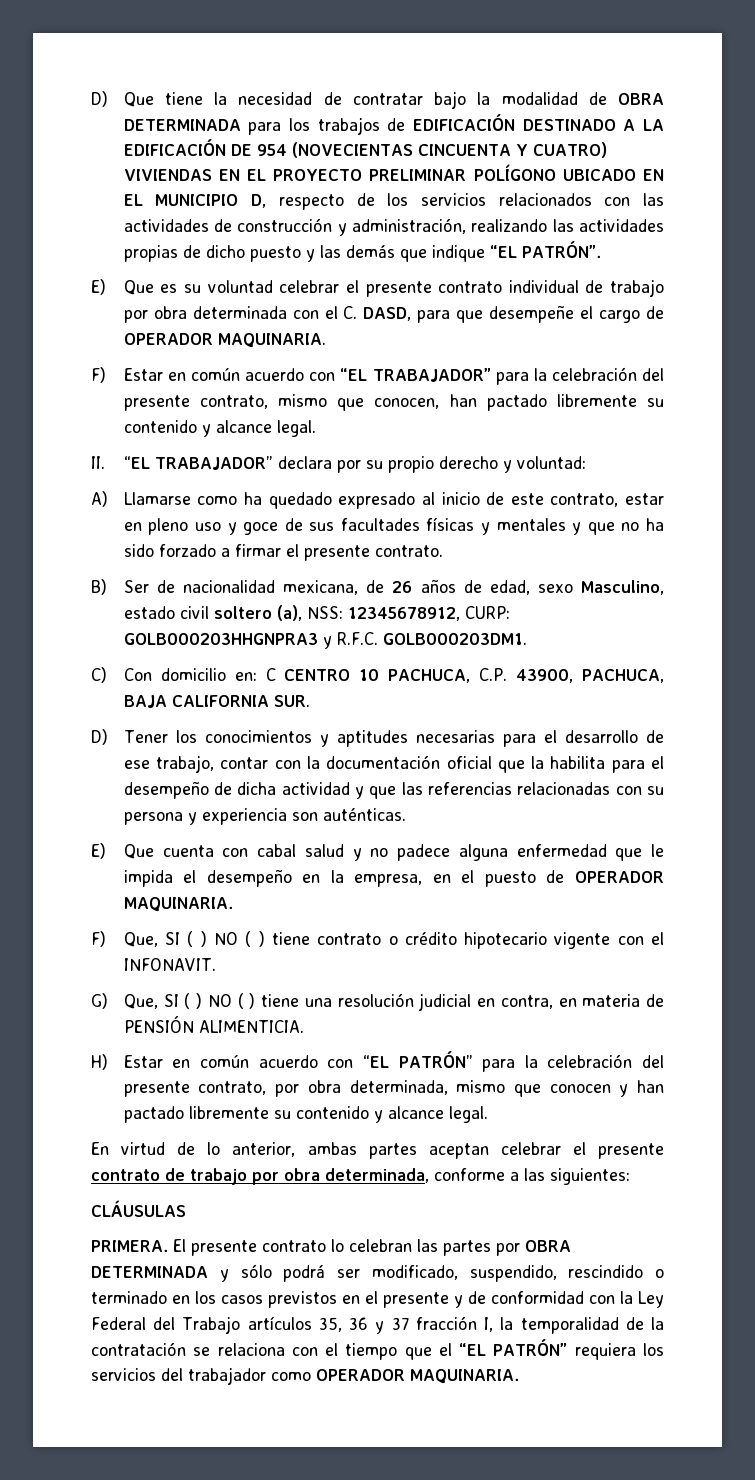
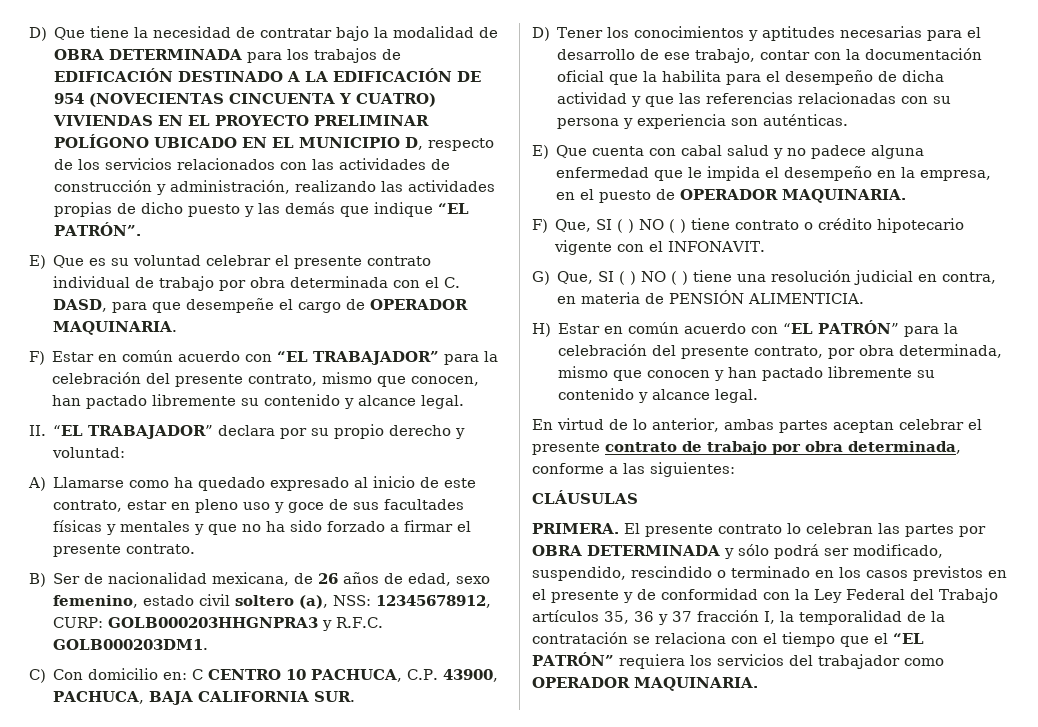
[581,580,664,595] Masculino, -> [53,595,139,608] femenino,

